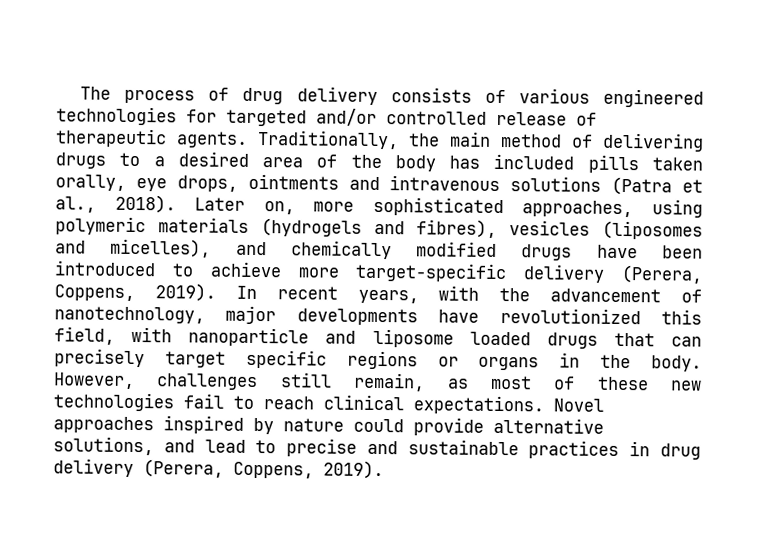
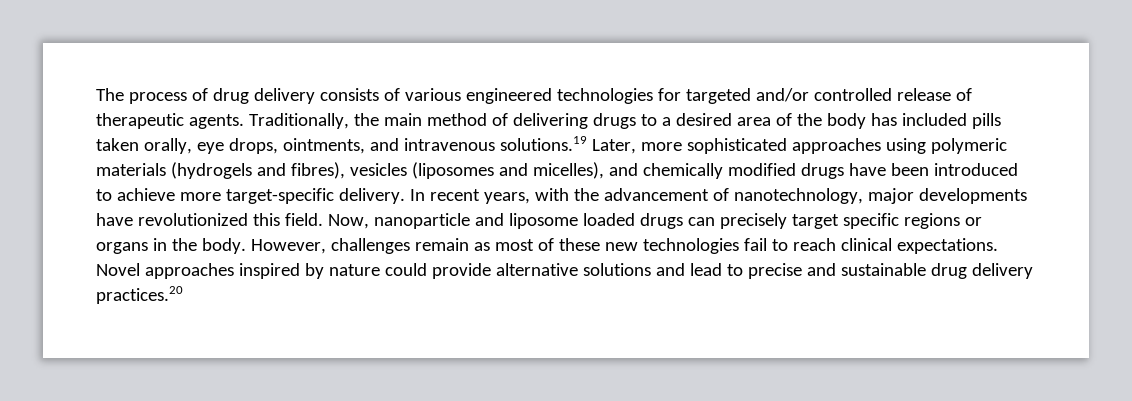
[247,173,339,190] ointments -> [282,138,365,154] ointments,
[510,176,703,196] [55,194,295,215] solutions (Patra et al., 2018). Later on, -> [499,136,636,154] solutions.19 Later,
[522,200,634,218] approaches, -> [791,138,881,154] approaches
[523,264,703,284] [54,283,216,302] delivery (Perera, Coppens, 2019). -> [338,188,405,204] delivery.
[54,326,173,345] field, with -> [284,213,369,229] field. Now,
[613,332,655,347] that -> (683, 221) none
[280,372,426,392] still remain, -> [414,238,469,251] remain
[53,436,154,456] solutions, -> [582,263,651,276] solutions
[528,440,701,460] [53,458,384,480] practices in drug delivery (Perera, Coppens, 2019). -> [930,263,1033,279] [96,286,183,304] drug delivery practices.20

